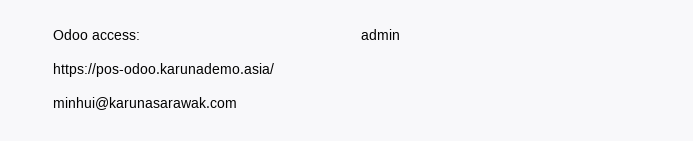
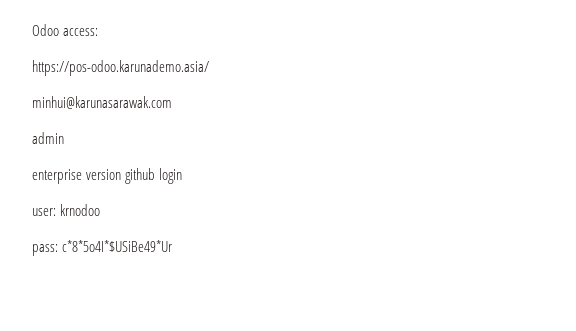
(400, 34) none -> [32,168,183,184] [32,204,101,216] [32,240,173,256] // enterprise version github login // user: krnodoo // pass: c*8*5o4I*$USiBe49*Ur

